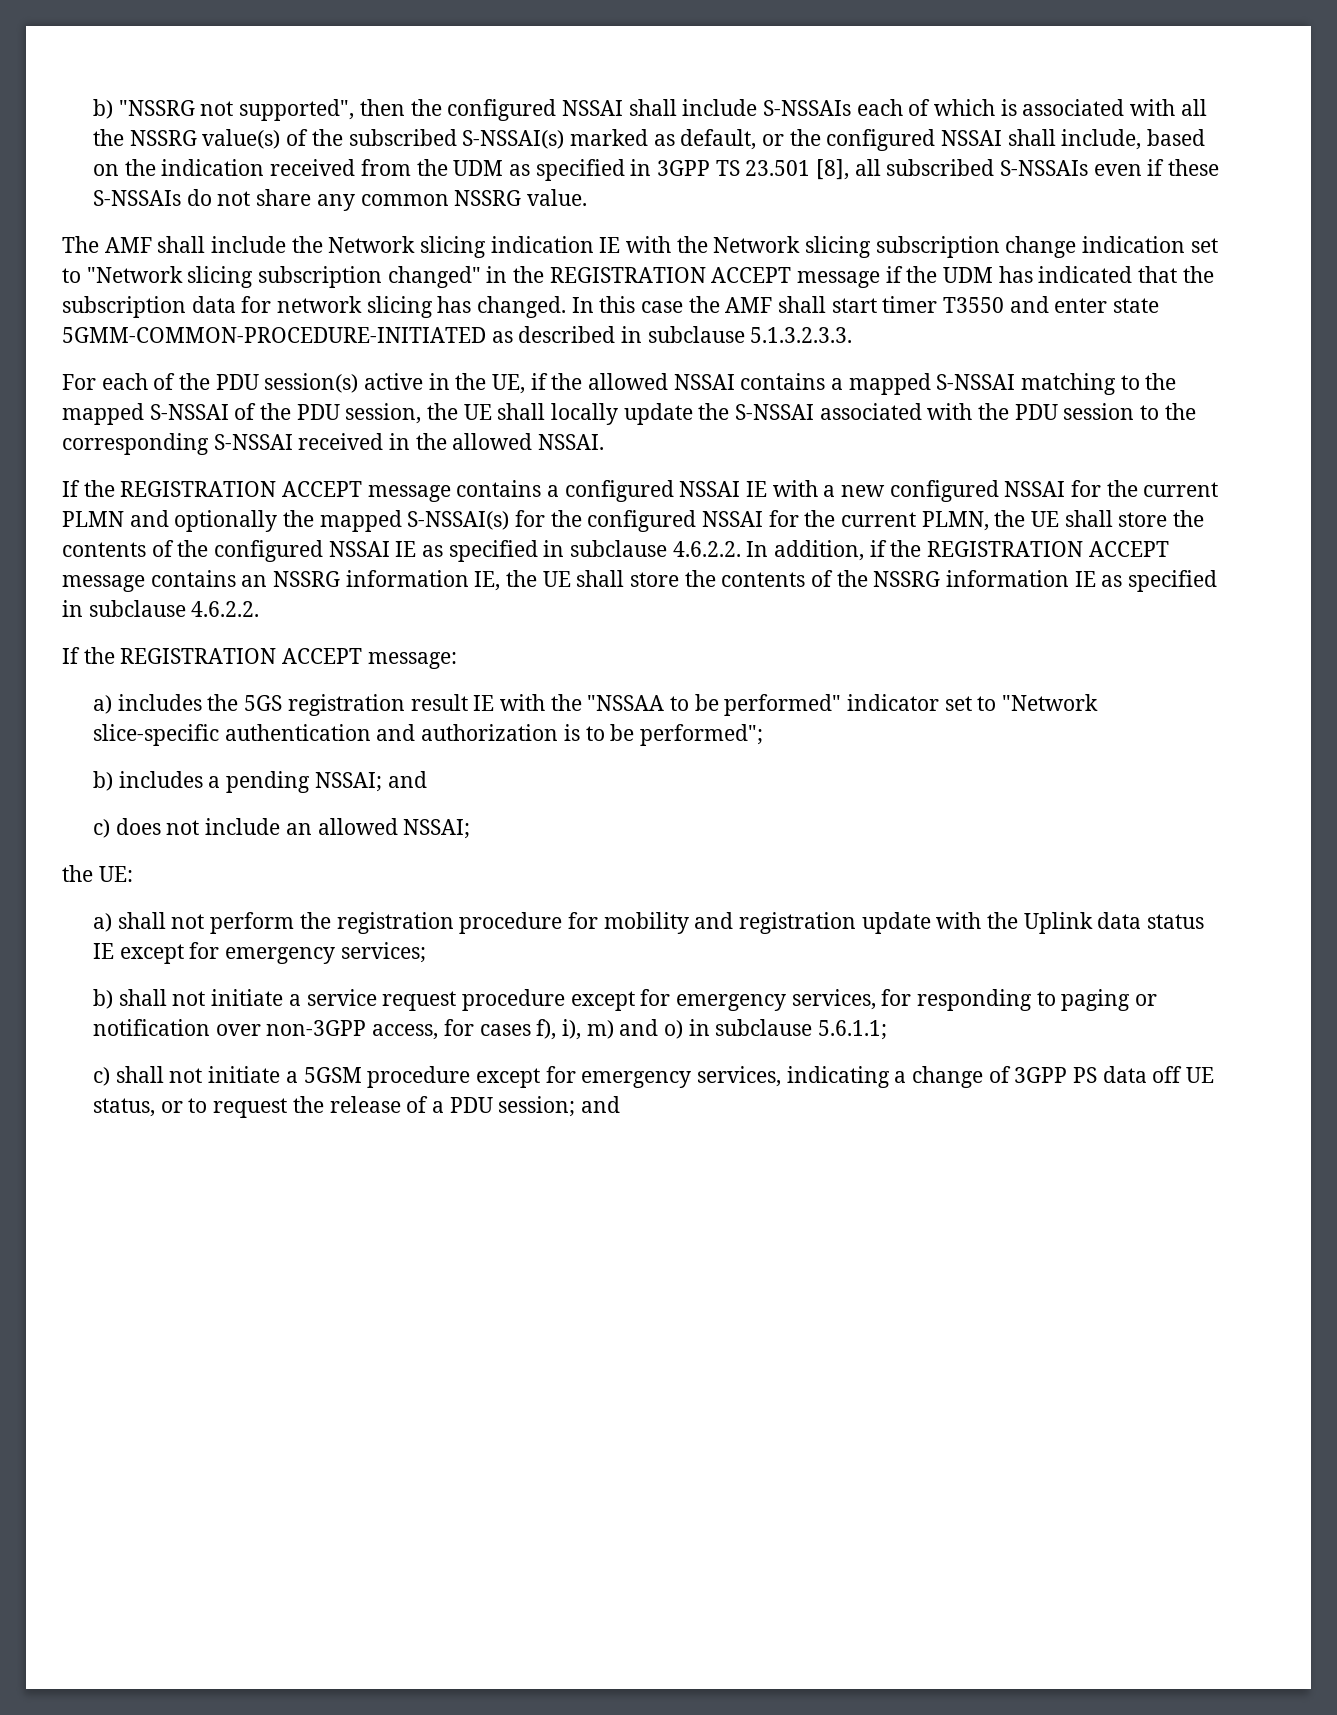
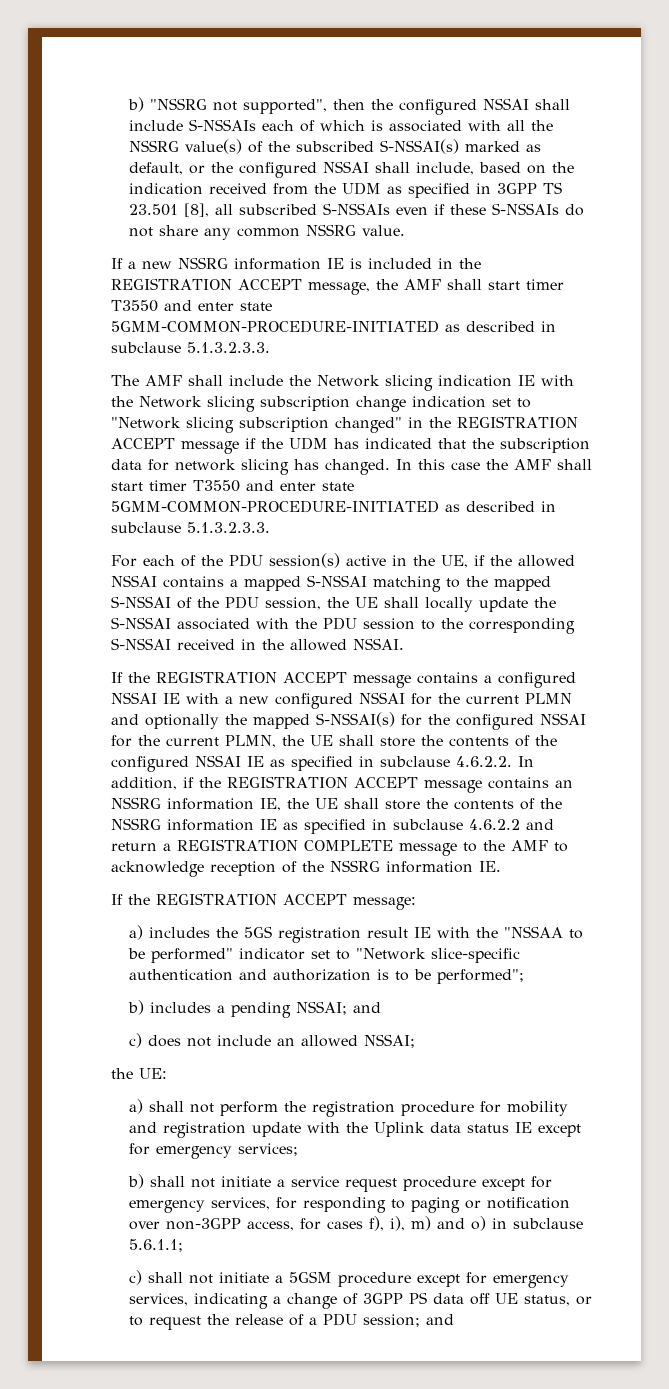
(587, 197) none -> [111,257,481,270] [111,278,564,295] [111,300,272,312] [111,320,556,333] [111,342,270,353] // If a new NSSRG information IE is included in the REGISTRATION ACCEPT message, the AMF shall start timer T3550 and enter state 5GMM-COMMON-PROCEDURE-INITIATED as described in subclause 5.1.3.2.3.3.
[191,601,260,617] 4.6.2.2. -> [469,819,554,830] [111,839,568,856] [111,860,501,877] 4.6.2.2 and return a REGISTRATION COMPLETE message to the AMF to acknowledge reception of the NSSRG information IE.

